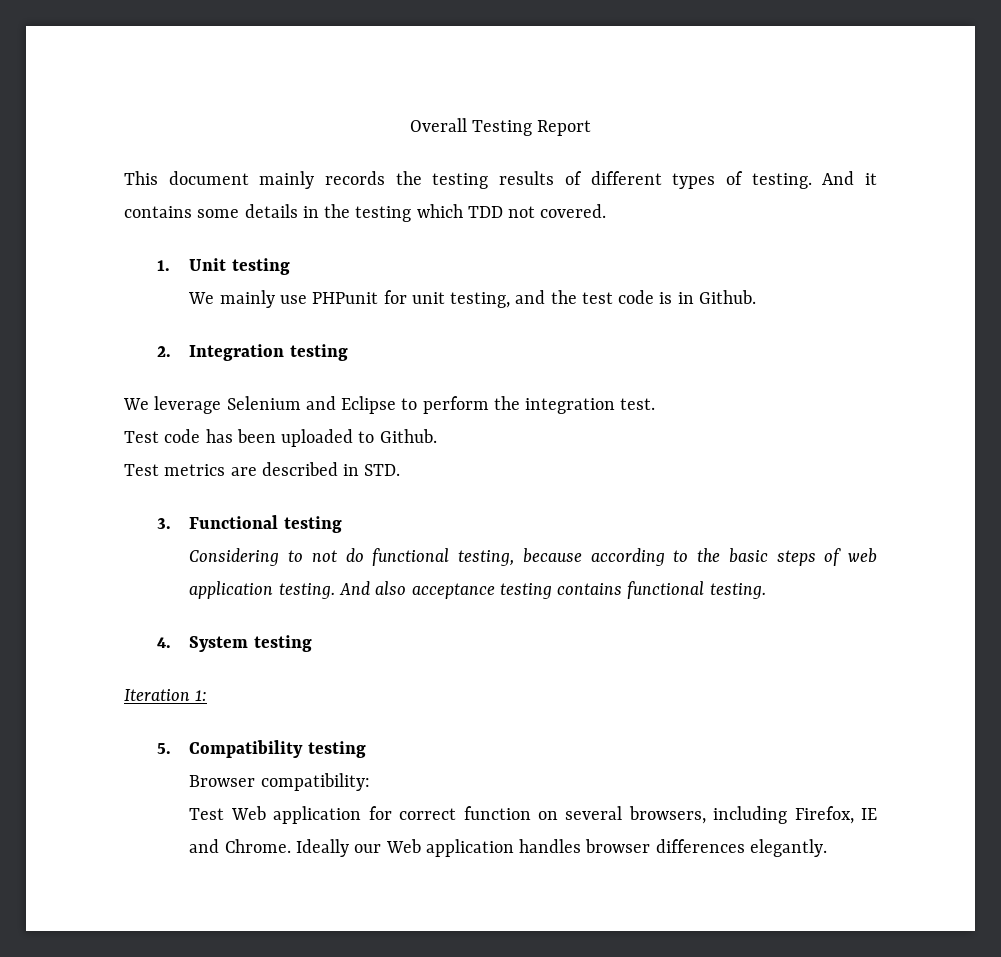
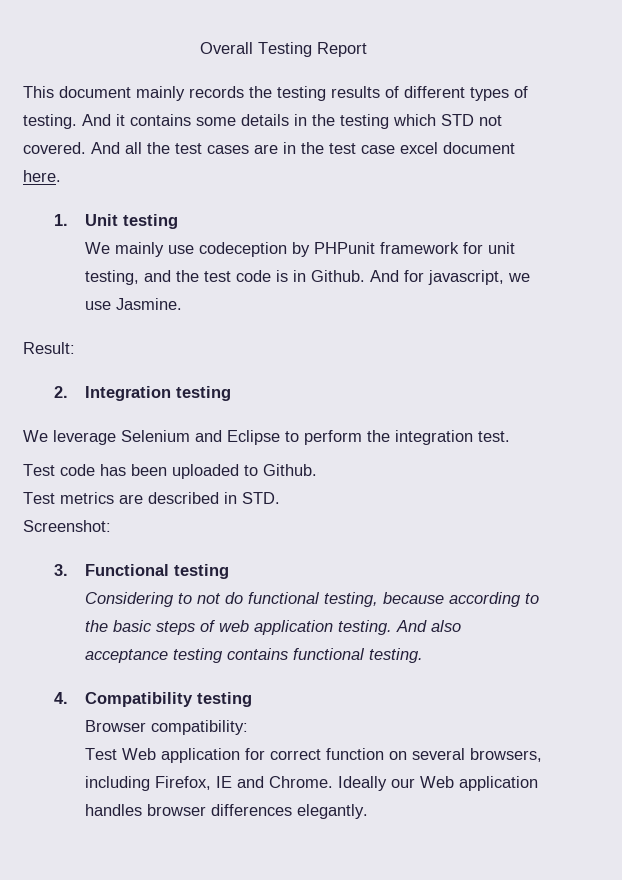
[467,206,503,218] TDD -> [441,114,474,126] STD
(607, 211) none -> [91,142,515,154] [23,170,61,182] And all the test cases are in the test case excel document here.
[312,292,379,304] PHPunit -> [199,242,460,257] codeception by PHPunit framework
(756, 297) none -> [370,270,531,285] [85,298,183,310] [23,342,75,354] And for javascript, we use Jasmine. // Result:
(401, 470) none -> [23,520,111,532] // Screenshot:
[189,635,312,652] [124,689,208,701] [156,743,171,754] System testing // Iteration 1: // 5. -> (69, 698) none

